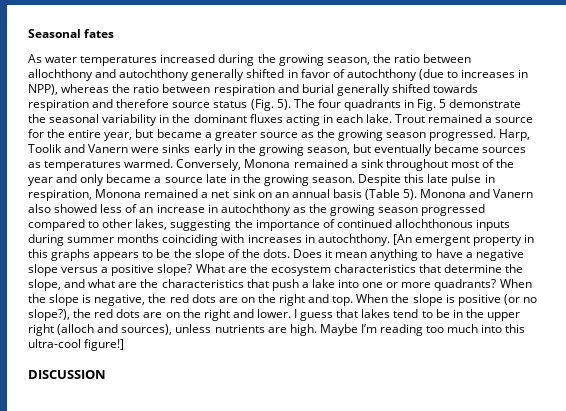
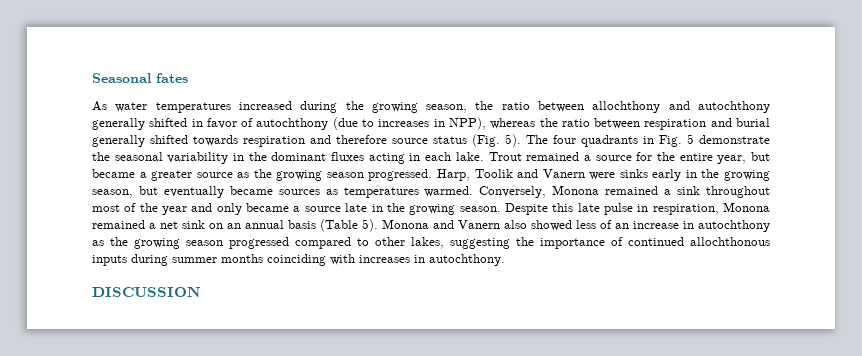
[392,234,535,246] [28,249,524,261] [28,264,524,276] [28,279,532,291] [28,294,537,306] [28,309,520,321] [28,324,526,336] [28,339,125,351] [An emergent property in this graphs appears to be the slope of the dots. Does it mean anything to have a negative slope versus a positive slope? What are the ecosystem characteristics that determine the slope, and what are the characteristics that push a lake into one or more quadrants? When the slope is negative, the red dots are on the right and top. When the slope is positive (or no slope?), the red dots are on the right and lower. I guess that lakes tend to be in the upper right (alloch and sources), unless nutrients are high. Maybe I’m reading too much into this ultra-cool figure!] -> (505, 260) none

